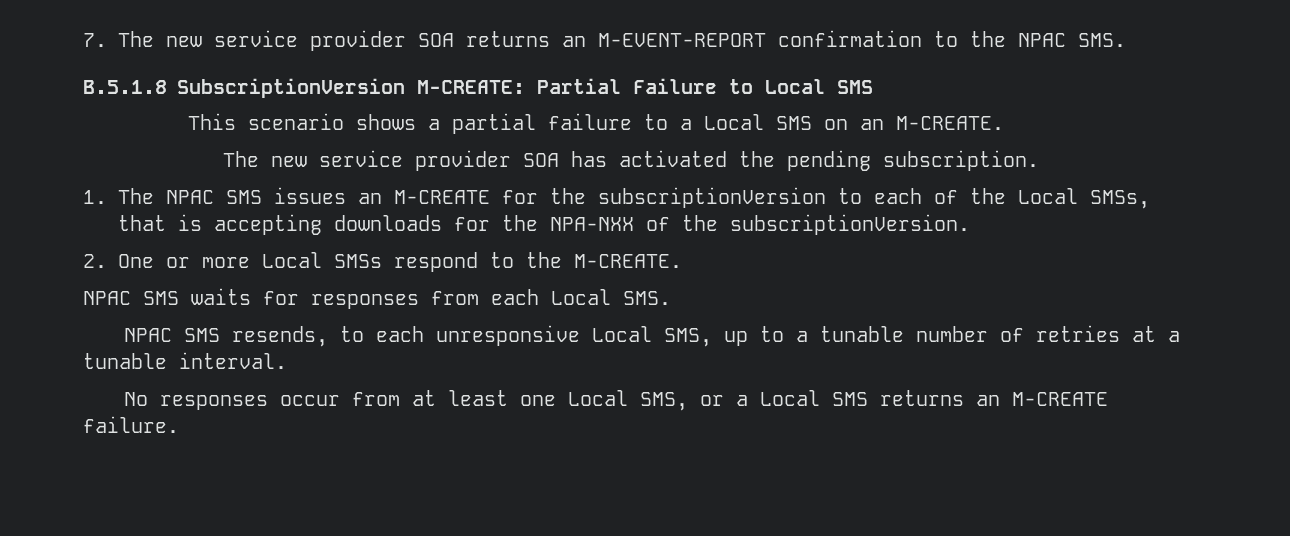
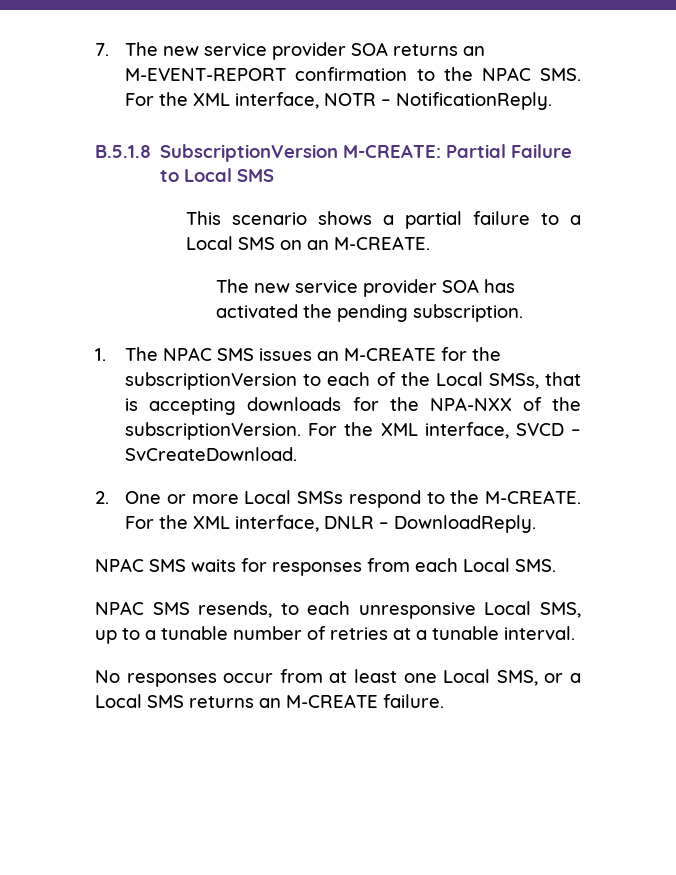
(1126, 40) none -> [125,92,553,110] For the XML interface, NOTR – NotificationReply.
(970, 224) none -> [308,422,581,439] [125,447,298,461] For the XML interface, SVCD – SvCreateDownload.
(682, 261) none -> [125,515,537,533] For the XML interface, DNLR – DownloadReply.

